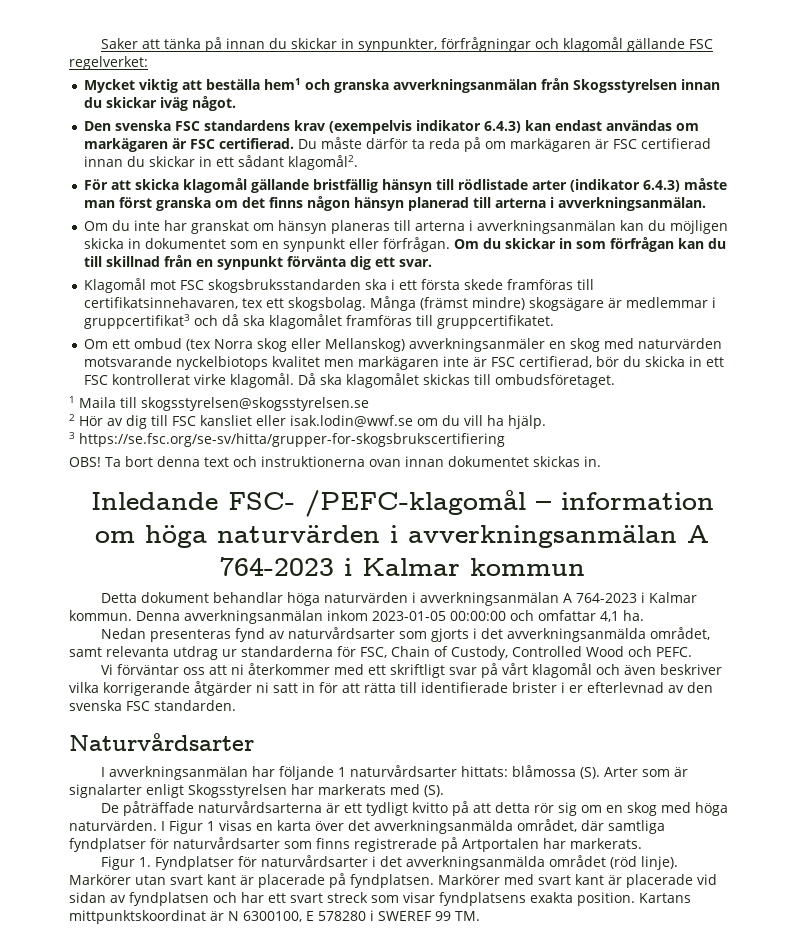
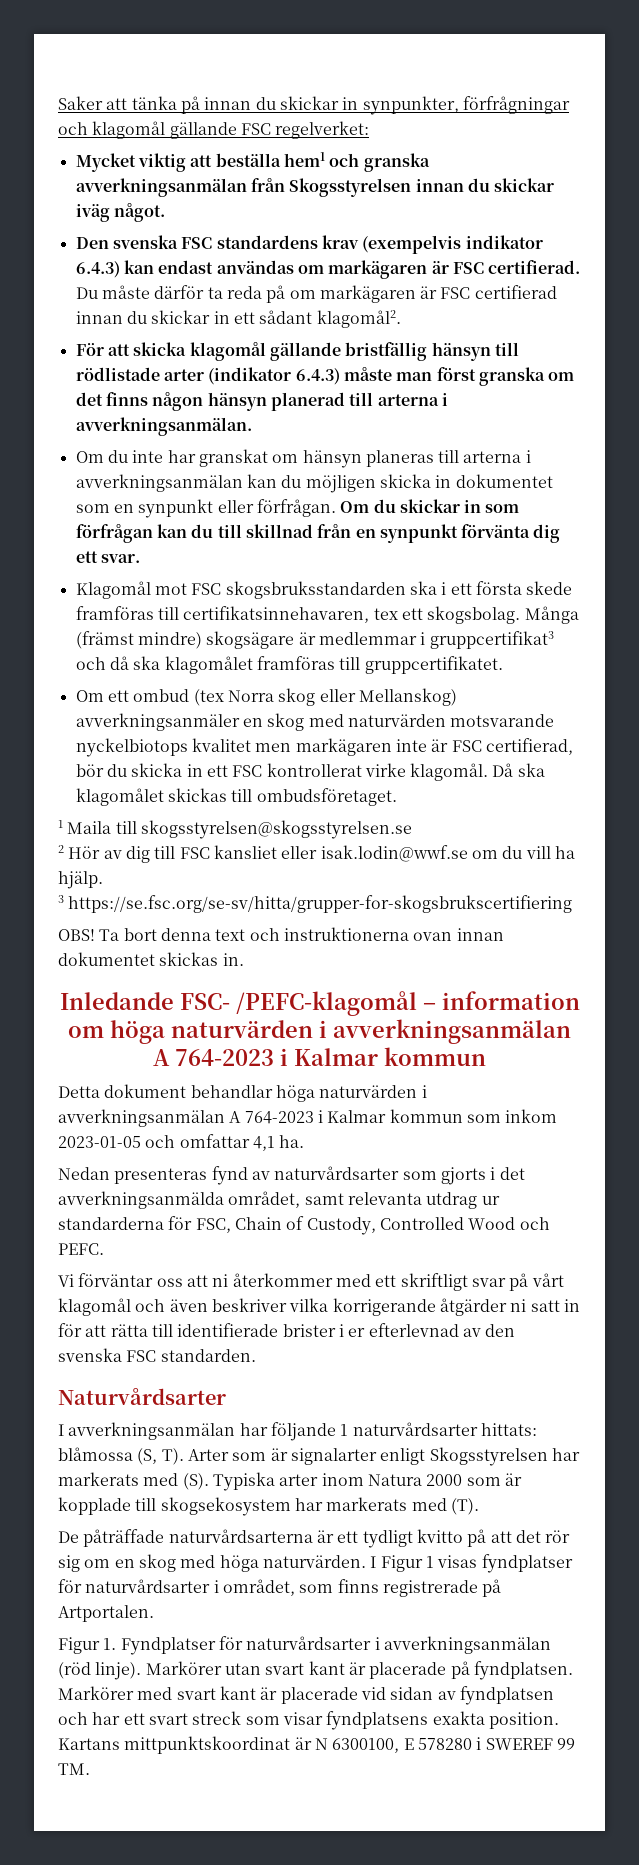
[69,610,323,624] kommun. Denna avverkningsanmälan -> [389,1109,501,1123] kommun som
[450,611,506,621] 00:00:00 -> (141, 1142) none
[579,767,600,779] (S). -> [137,1448,184,1465] (S, T).
(444, 791) none -> [212,1472,522,1491] [58,1497,479,1516] Typiska arter inom Natura 2000 som är kopplade till skogsekosystem har markerats med (T).
[494,802,530,813] detta -> [515,1530,541,1543] det
[256,819,665,834] en karta över det avverkningsanmälda området, där samtliga -> (478, 1561) none
(280, 843) none -> [213,1579,295,1596] i området,
[462,838,642,852] Artportalen har markerats. -> [58,1605,154,1622] Artportalen.
[379,855,606,870] det avverkningsanmälda området -> [383,1636,551,1654] avverkningsanmälan

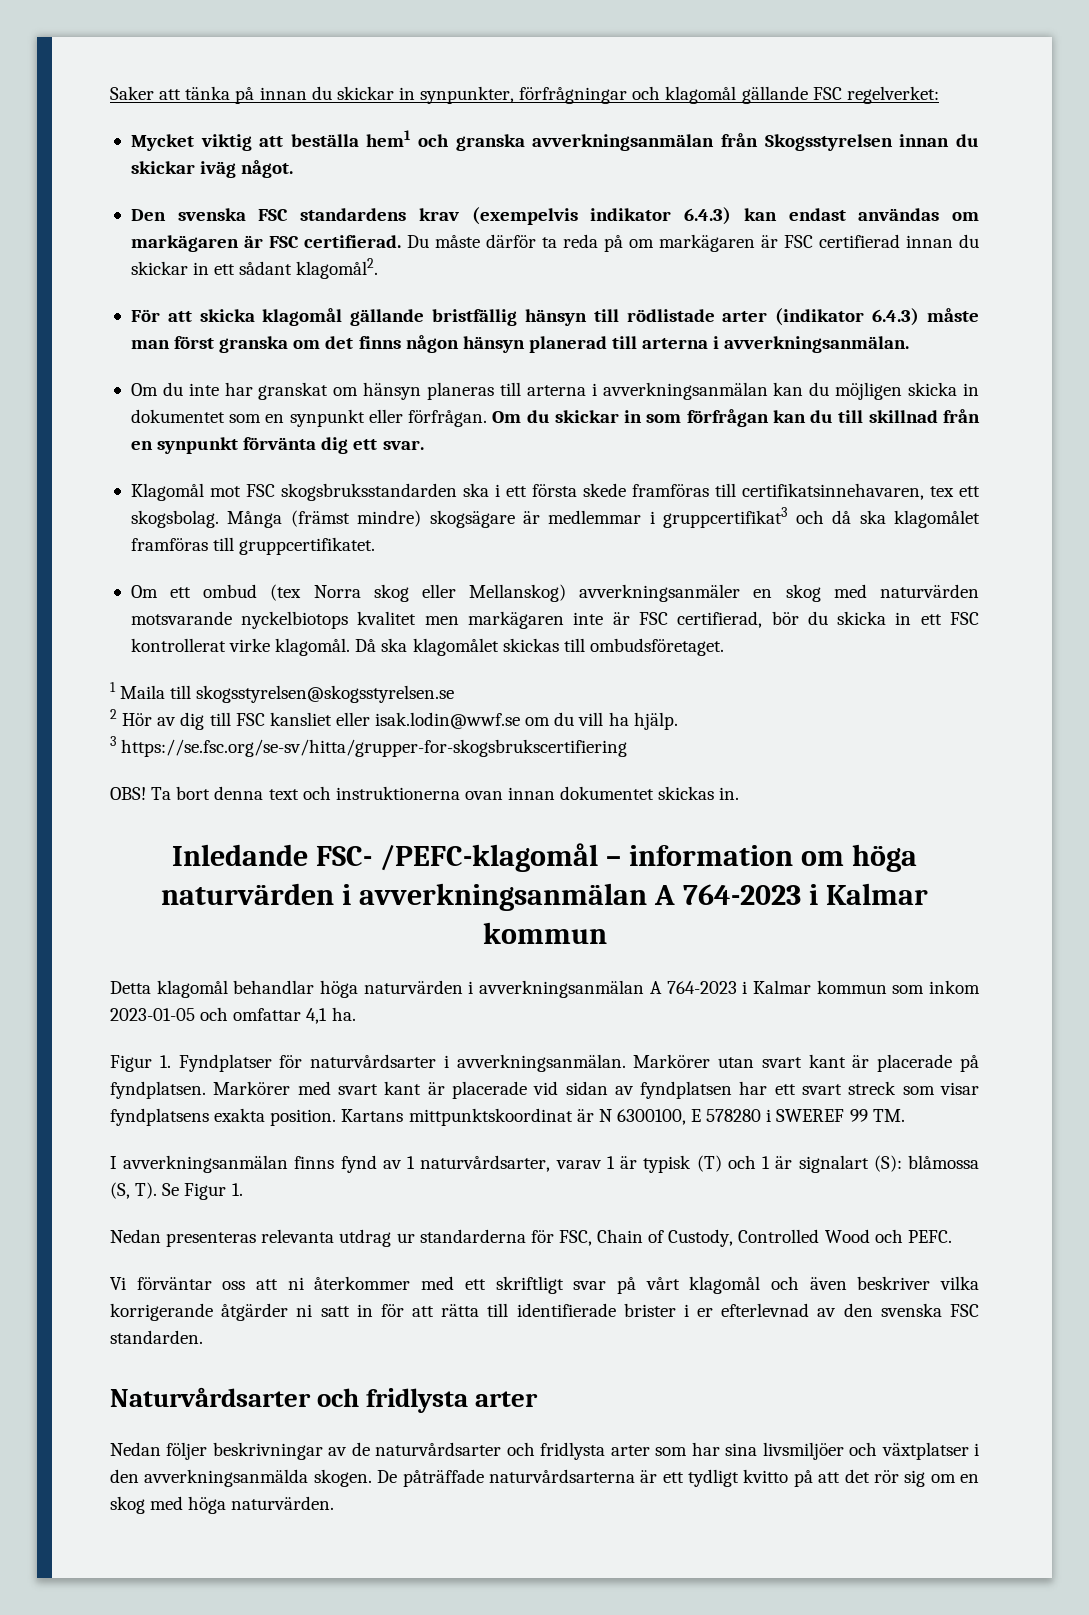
[104,1084,187,1098] dokument -> [156,980,228,998] klagomål
[58,1166,525,1185] [58,1191,344,1209] Nedan presenteras fynd av naturvårdsarter som gjorts i det avverkningsanmälda området, samt -> [110,1054,980,1072] [110,1081,979,1099] [110,1108,905,1126] [110,1155,980,1173] [110,1182,243,1200] [110,1229,257,1247] Figur 1. Fyndplatser för naturvårdsarter i avverkningsanmälan. Markörer utan svart kant är placerade på fyndplatsen. Markörer med svart kant är placerade vid sidan av fyndplatsen har ett svart streck som visar fyndplatsens exakta position. Kartans mittpunktskoordinat är N 6300100, E 578280 i SWEREF 99 TM. // I avverkningsanmälan finns fynd av 1 naturvårdsarter, varav 1 är typisk (T) och 1 är signalart (S): blåmossa (S, T). Se Figur 1. // Nedan presenteras
[58,1422,537,1441] [58,1447,580,1466] [58,1472,522,1491] [58,1497,479,1516] // I avverkningsanmälan har följande 1 naturvårdsarter hittats: blåmossa (S, T). Arter som är signalarter enligt Skogsstyrelsen har markerats med (S). Typiska arter inom Natura 2000 som är kopplade till skogsekosystem har markerats med (T). // -> [317,1388,539,1413] [110,1442,980,1460] [110,1469,372,1487] och fridlysta arter // Nedan följer beskrivningar av de naturvårdsarter och fridlysta arter som har sina livsmiljöer och växtplatser i den avverkningsanmälda skogen.
[370,1554,573,1573] [58,1579,502,1597] [58,1605,154,1622] [58,1636,551,1655] [58,1661,573,1680] [58,1686,554,1705] [58,1711,559,1730] [58,1736,575,1754] [58,1763,90,1775] I Figur 1 visas fyndplatser för naturvårdsarter i området, som finns registrerade på Artportalen. // Figur 1. Fyndplatser för naturvårdsarter i avverkningsanmälan (röd linje). Markörer utan svart kant är placerade på fyndplatsen. Markörer med svart kant är placerade vid sidan av fyndplatsen och har ett svart streck som visar fyndplatsens exakta position. Kartans mittpunktskoordinat är N 6300100, E 578280 i SWEREF 99 TM. -> (335, 1503) none

